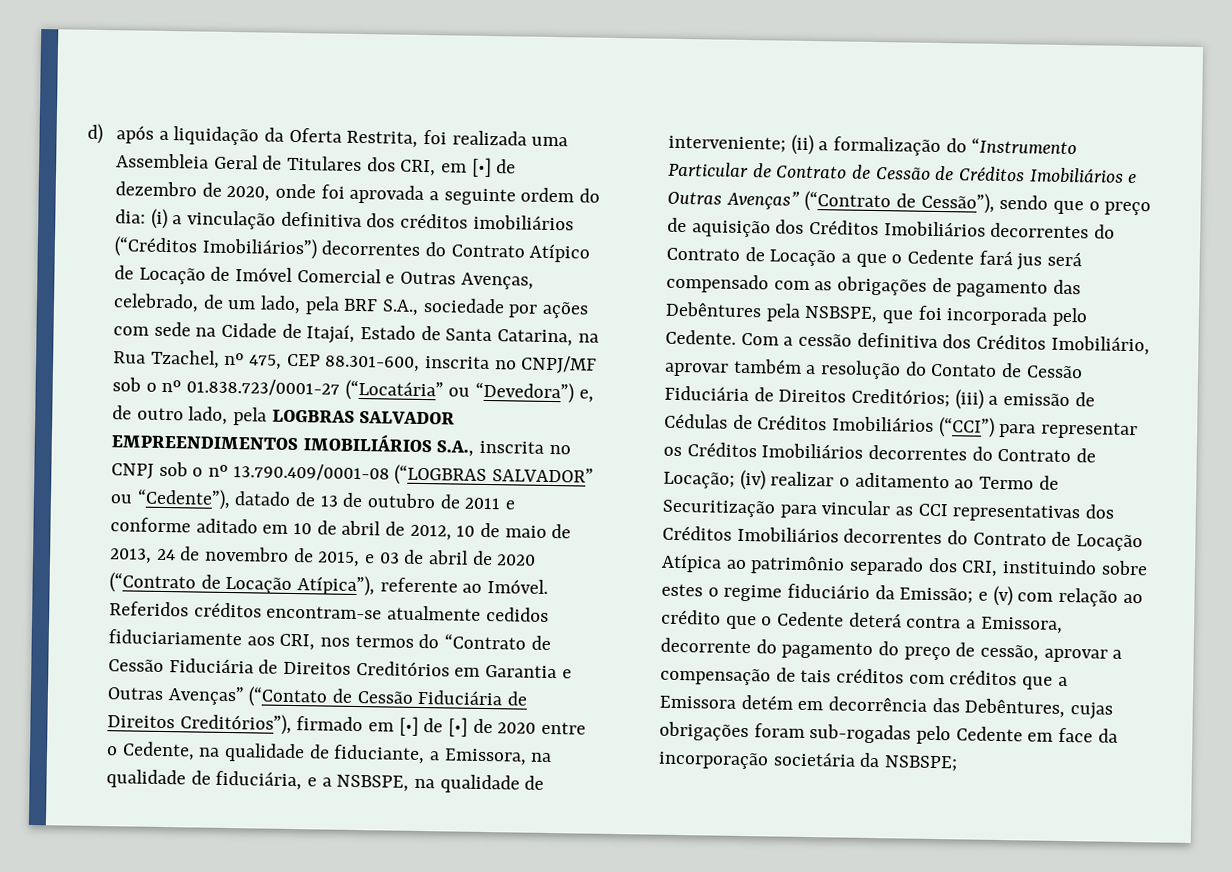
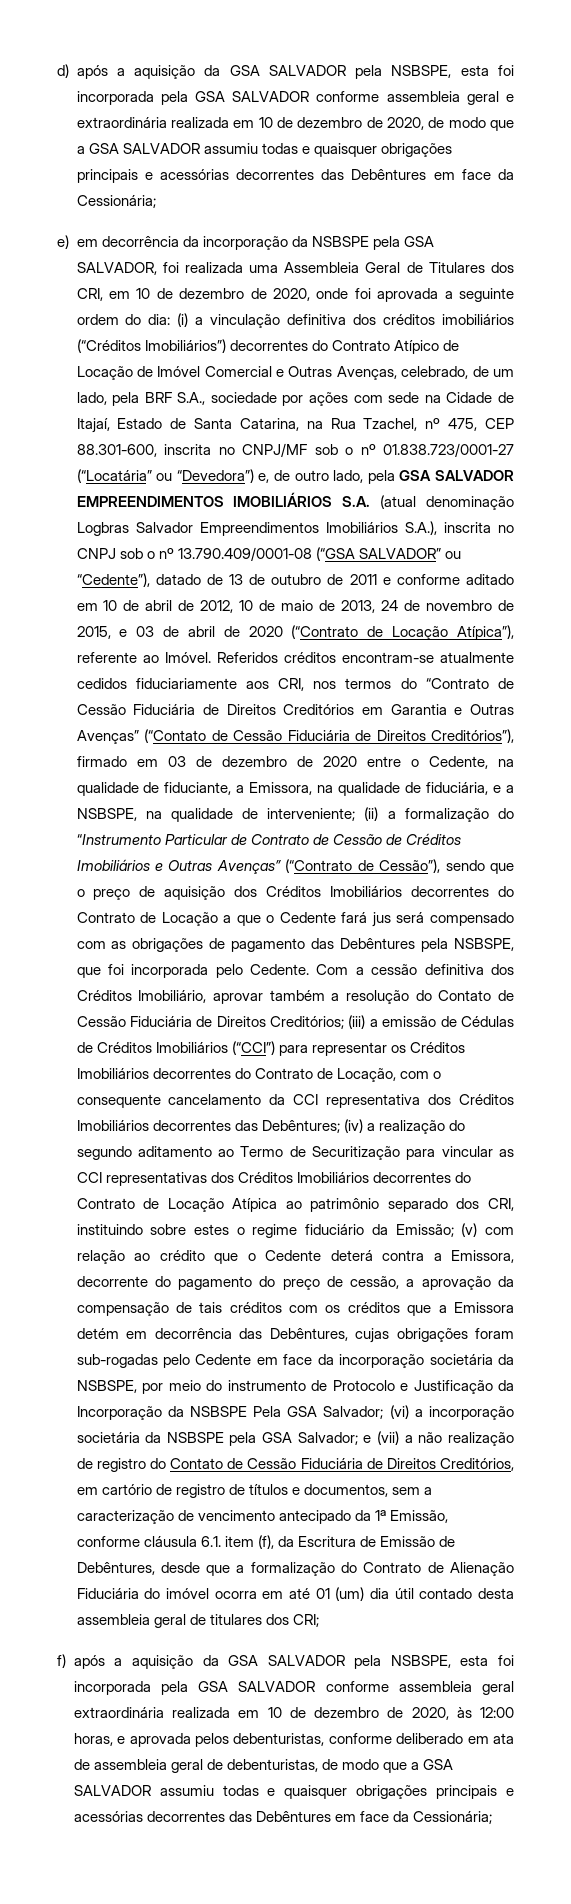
[173,126,419,148] liquidação da Oferta Restrita, -> [134,65,514,79] [76,91,514,105] [76,117,515,131] [76,143,452,157] [76,169,514,183] [76,195,156,208] [57,235,434,250] [76,262,157,275] aquisição da GSA SALVADOR pela NSBSPE, esta foi incorporada pela GSA SALVADOR conforme assembleia geral e extraordinária realizada em 10 de dezembro de 2020, de modo que a GSA SALVADOR assumiu todas e quaisquer obrigações principais e acessórias decorrentes das Debêntures em face da Cessionária; // e) em decorrência da incorporação da NSBSPE pela GSA SALVADOR,
[471,157,492,178] [•] -> [136,288,151,299] 10
[271,409,355,423] LOGBRAS -> [399,470,432,481] GSA
[436,440,475,457] S.A., -> [342,495,514,510] [76,521,437,536] S.A. (atual denominação Logbras Salvador Empreendimentos Imobiliários S.A.),
[394,464,488,487] (“LOGBRAS -> [315,547,355,561] (“GSA
[398,716,469,737] [•] de [•] -> [167,756,287,767] 03 de dezembro
[663,469,851,491] Locação; (iv) realizar o -> [336,1068,441,1082] [76,1094,514,1108] [76,1119,465,1134] [76,1146,132,1160] Locação, com o consequente cancelamento da CCI representativa dos Créditos Imobiliários decorrentes das Debêntures; (iv) a realização do segundo
[978,591,989,601] e -> (454, 1230) none
[1043,648,1123,663] aprovar a -> [406,1276,514,1290] a aprovação da
(945, 679) none -> [325,1305,341,1313] os
[884,755,959,772] NSBSPE; -> [76,1380,514,1394] [76,1405,514,1420] [76,1431,514,1446] [76,1458,514,1472] [76,1484,432,1498] [76,1510,448,1524] [76,1535,455,1549] [76,1562,514,1576] [76,1587,514,1601] [76,1614,319,1628] [57,1654,514,1669] [73,1681,514,1695] [73,1707,514,1720] [73,1733,514,1747] [73,1759,454,1773] [73,1785,515,1799] [73,1811,493,1824] NSBSPE, por meio do instrumento de Protocolo e Justificação da Incorporação da NSBSPE Pela GSA Salvador; (vi) a incorporação societária da NSBSPE pela GSA Salvador; e (vii) a não realização de registro do Contato de Cessão Fiduciária de Direitos Creditórios, em cartório de registro de títulos e documentos, sem a caracterização de vencimento antecipado da 1ª Emissão, conforme cláusula 6.1. item (f), da Escritura de Emissão de Debêntures, desde que a formalização do Contrato de Alienação Fiduciária do imóvel ocorra em até 01 (um) dia útil contado desta assembleia geral de titulares dos CRI; // f) após a aquisição da GSA SALVADOR pela NSBSPE, esta foi incorporada pela GSA SALVADOR conforme assembleia geral extraordinária realizada em 10 de dezembro de 2020, às 12:00 horas, e aprovada pelos debenturistas, conforme deliberado em ata de assembleia geral de debenturistas, de modo que a GSA SALVADOR assumiu todas e quaisquer obrigações principais e acessórias decorrentes das Debêntures em face da Cessionária;

